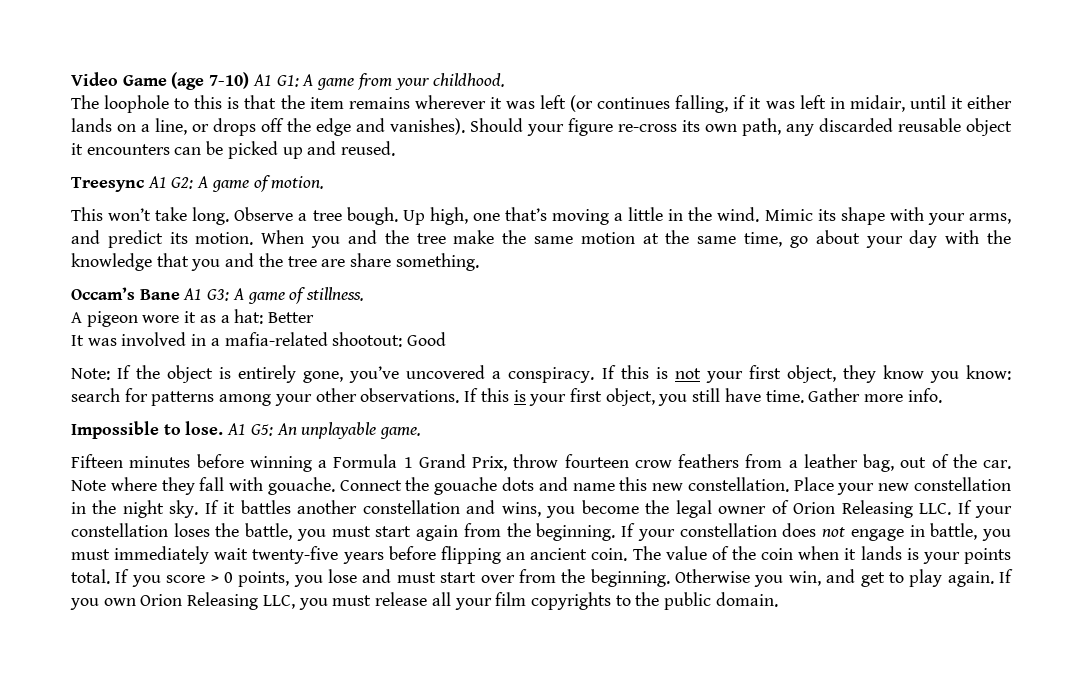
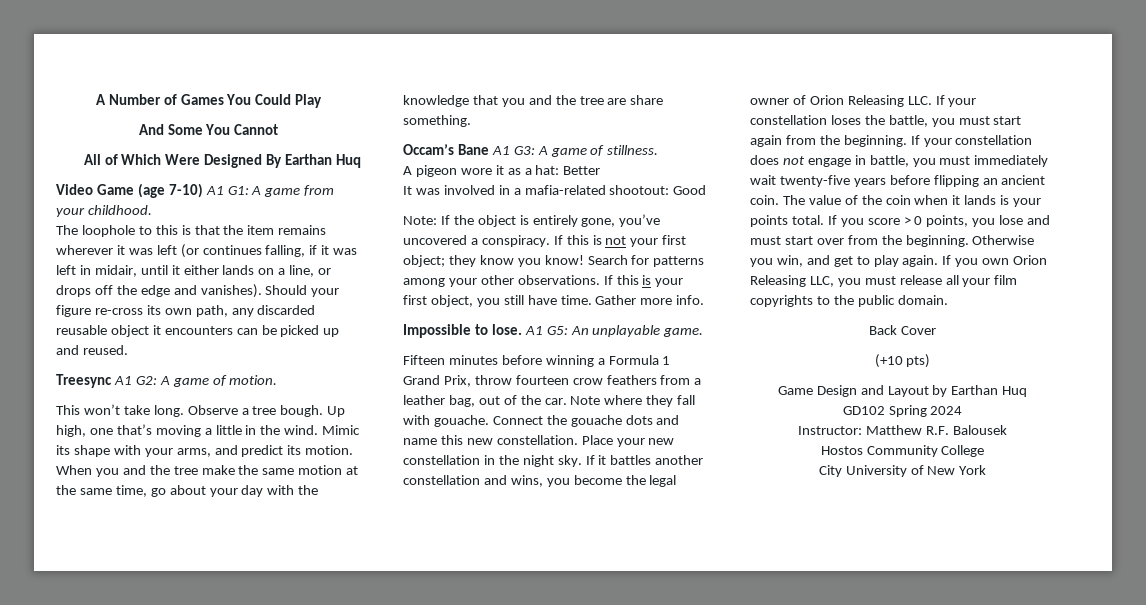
(71, 79) none -> [95,94,323,108] [138,124,279,135] [83,154,362,168] A Number of Games You Could Play // And Some You Cannot // All of Which Were Designed By Earthan Huq //
[786,365,836,383] object, -> [403,255,445,267] object;
[965,365,1011,380] [71,388,120,402] know: search -> [544,255,628,265] know! Search
(778, 599) none -> [869,325,936,335] [874,354,931,368] [777,385,1028,397] [842,405,963,417] [798,425,1007,435] [820,445,985,457] [818,465,987,477] // Back Cover // (+10 pts) // Game Design and Layout by Earthan Huq // GD102 Spring 2024 // Instructor: Matthew R.F. Balousek // Hostos Community College // City University of New York

